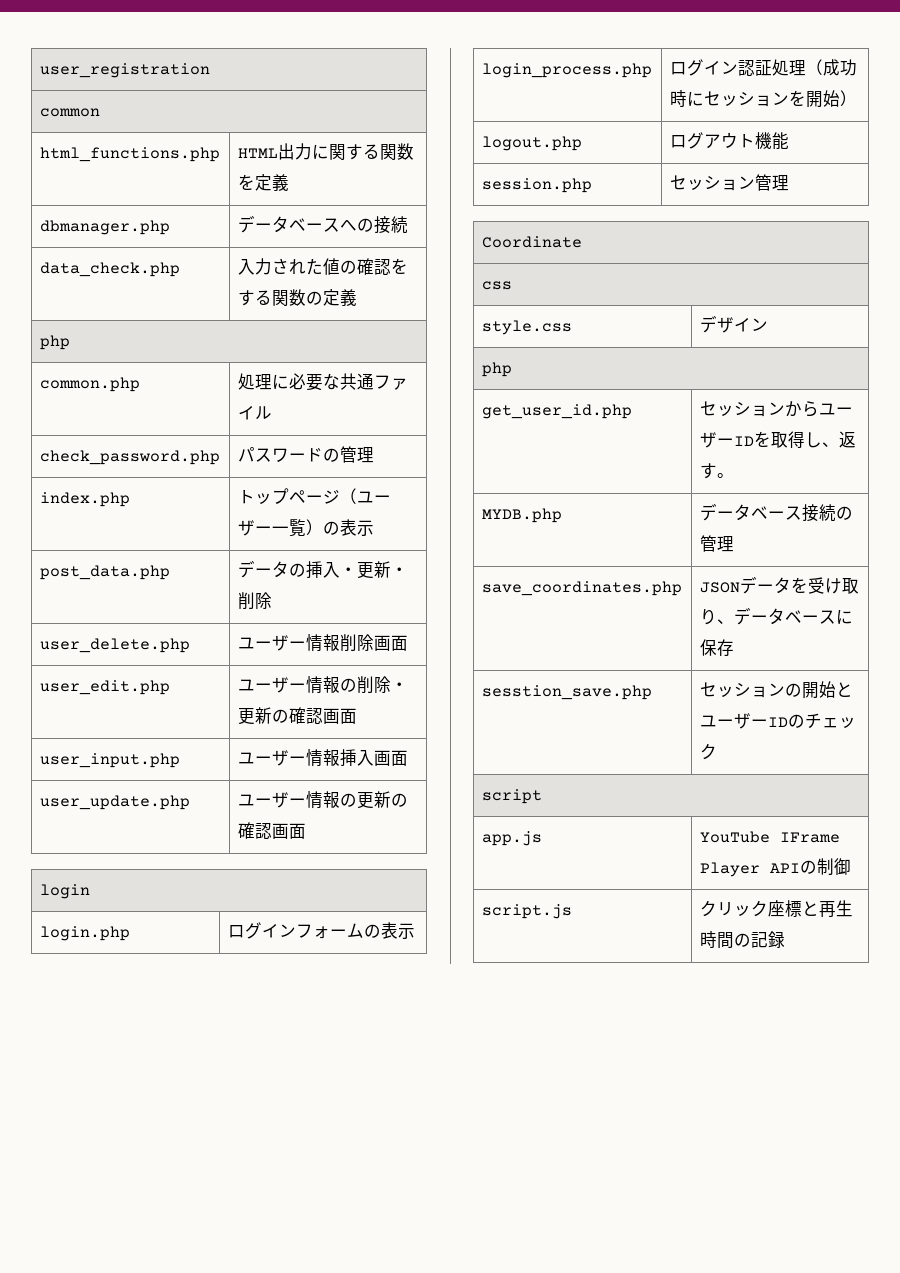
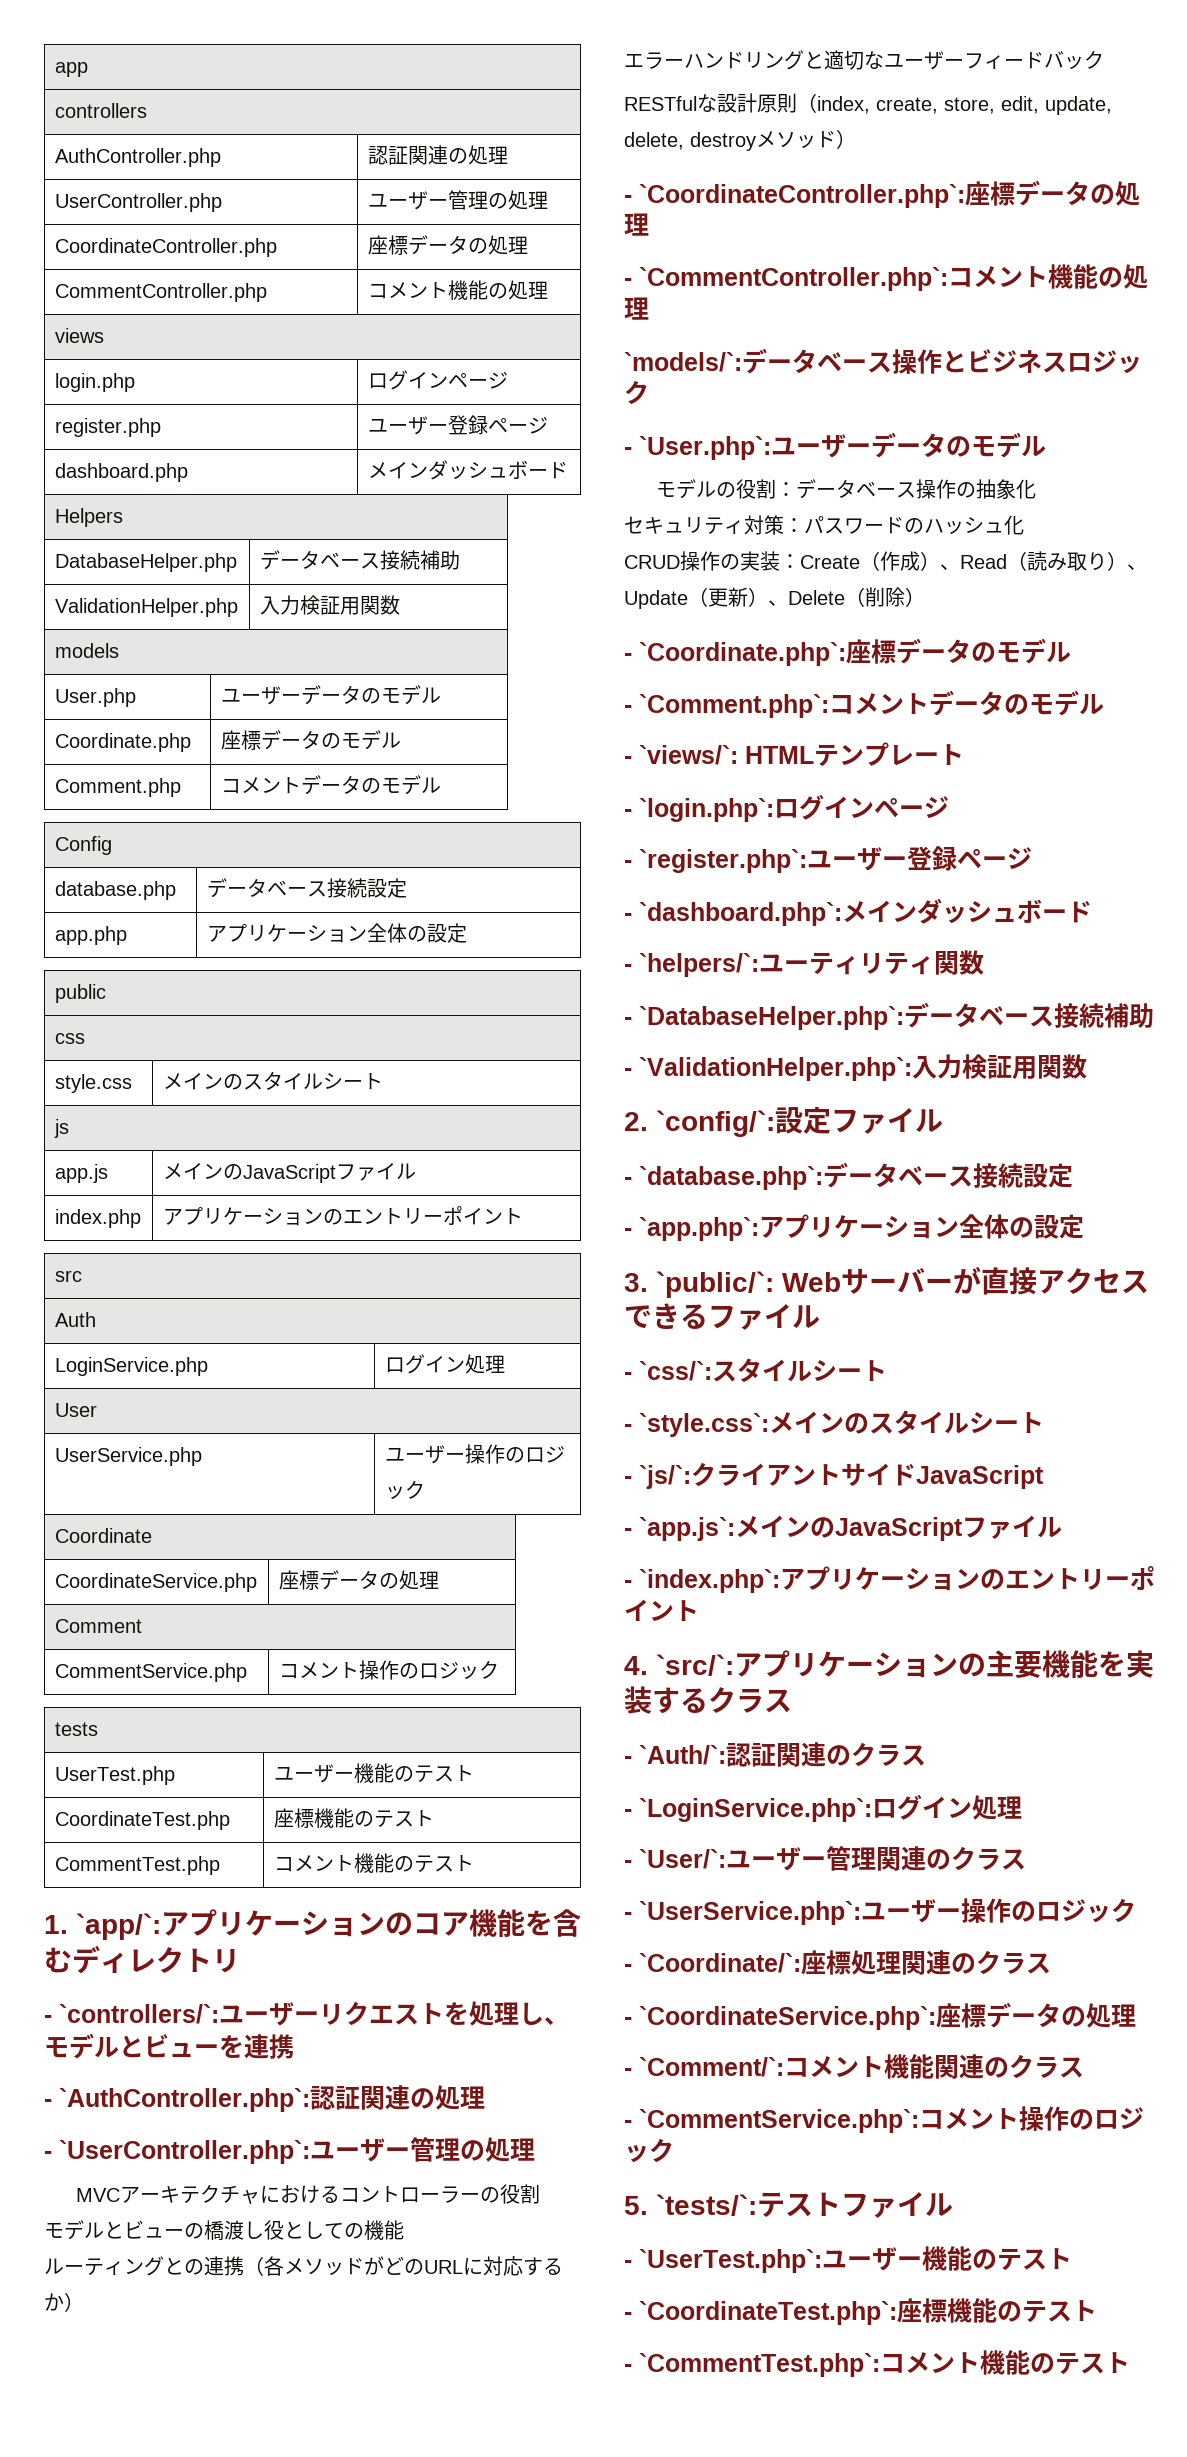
[39,63,210,78] [39,108,100,117] [39,147,220,162] [237,143,414,160] [237,174,289,191] [39,220,170,235] [237,215,408,234] [39,262,180,277] [237,258,408,275] [237,289,357,306] [39,335,70,350] [39,377,140,392] [237,373,408,391] [237,406,272,420] [39,450,220,465] [237,446,374,463] [39,492,130,507] [237,488,391,504] [237,519,374,537] [39,565,170,580] [237,560,408,579] [237,592,272,609] [39,638,190,653] [237,634,408,652] [39,680,170,695] [237,676,408,694] [237,707,357,725] [39,753,180,768] [237,749,408,767] [39,795,190,810] [237,791,408,809] [237,822,306,839] [39,884,90,899] [39,926,130,941] [227,922,415,939] [481,63,652,78] [669,59,857,76] [669,90,857,108] [481,136,582,151] [669,132,789,150] [481,178,592,193] [669,174,789,191] [481,236,582,248] [481,281,512,290] [481,320,572,335] [699,315,768,333] [481,362,512,377] [481,404,632,419] [699,401,853,417] [699,431,856,448] [699,463,734,479] [481,508,562,523] [699,503,853,522] [699,535,734,552] [481,581,682,596] [699,576,859,594] [699,607,853,625] [699,639,734,656] [481,685,652,700] [699,681,853,699] [699,713,856,729] [699,743,717,760] [481,789,542,804] [481,831,542,846] [699,831,840,843] [699,858,851,877] [481,904,572,919] [699,900,853,918] [699,931,785,949] user_registration // common // html_functions.php | HTML出力に関する関数を定義 // dbmanager.php | データベースへの接続 // data_check.php | 入力された値の確認をする関数の定義 // php // common.php | 処理に必要な共通ファイル // check_password.php | パスワードの管理 // index.php | トップページ（ユーザー一覧）の表示 // post_data.php | データの挿入・更新・削除 // user_delete.php | ユーザー情報削除画面 // user_edit.php | ユーザー情報の削除・更新の確認画面 // user_input.php | ユーザー情報挿入画面 // user_update.php | ユーザー情報の更新の確認画面 // login // login.php | ログインフォームの表示 // login_process.php | ログイン認証処理（成功時にセッションを開始） // logout.php | ログアウト機能 // session.php | セッション管理 // Coordinate // css // style.css | デザイン // php // get_user_id.php | セッションからユーザーIDを取得し、返す。 // MYDB.php | データベース接続の管理 // save_coordinates.php | JSONデータを受け取り、データベースに保存 // sesstion_save.php | セッションの開始とユーザーIDのチェック // script // app.js | YouTube IFrame Player APIの制御 // script.js | クリック座標と再生時間の記録 -> [54,62,88,77] [54,103,147,118] [54,148,221,167] [367,145,508,165] [54,193,222,212] [367,190,548,210] [54,238,277,257] [367,235,528,255] [54,283,267,302] [367,280,548,300] [54,328,104,343] [54,373,135,392] [367,370,508,390] [54,418,161,437] [367,415,548,435] [54,463,188,482] [367,460,568,480] [54,508,123,527] [54,553,237,572] [259,550,460,570] [54,598,238,617] [259,595,400,615] [54,643,119,658] [54,688,136,707] [220,685,441,705] [54,733,191,752] [220,730,401,750] [54,778,181,797] [220,775,441,795] [54,836,112,855] [54,881,176,900] [206,878,407,898] [54,926,127,945] [206,923,467,943] [54,984,106,1003] [54,1033,85,1044] [54,1074,132,1093] [162,1071,383,1090] [53,1119,69,1138] [54,1164,108,1183] [162,1163,416,1183] [54,1209,141,1228] [162,1206,523,1226] [54,1270,82,1282] [54,1312,96,1327] [54,1357,208,1376] [384,1354,505,1374] [54,1403,97,1417] [54,1447,202,1466] [384,1444,565,1464] [384,1480,425,1500] [54,1528,152,1543] [54,1573,257,1592] [278,1570,439,1590] [54,1619,142,1633] [54,1663,247,1682] [278,1660,499,1680] [54,1722,98,1736] [54,1766,175,1785] [273,1763,474,1783] [54,1811,230,1830] [273,1808,434,1828] [54,1856,220,1875] [273,1853,474,1873] [44,1909,581,1940] [44,1945,240,1974] [44,2001,569,2026] [44,2033,294,2059] [44,2085,485,2112] [44,2137,535,2164] [76,2184,541,2204] [44,2220,404,2241] [44,2256,563,2276] [44,2292,84,2312] [624,50,1104,70] [624,93,1112,115] [624,129,856,151] [624,180,1140,208] [624,213,649,236] [624,264,1148,291] [624,297,649,320] [624,348,1142,374] [624,380,649,405] [624,432,1046,460] [656,479,1037,499] [624,515,1024,535] [624,551,1147,571] [624,587,925,609] [624,638,1071,666] [624,690,1104,718] [624,742,964,767] [624,794,949,822] [624,846,1032,873] [624,898,1092,926] [624,950,984,977] [624,1002,1154,1030] [624,1054,1087,1081] [624,1107,943,1137] [624,1162,1073,1190] [624,1214,1084,1241] [624,1266,1149,1298] [624,1303,820,1330] [624,1358,887,1383] [624,1410,1044,1437] [624,1462,1044,1489] [624,1515,1062,1541] [624,1566,1155,1593] [624,1599,699,1621] [624,1650,1154,1678] [624,1686,792,1714] [624,1742,926,1767] [624,1794,1022,1822] [624,1846,1026,1871] [624,1898,1136,1925] [624,1950,1051,1975] [624,2002,1136,2030] [624,2054,1084,2079] [624,2106,1144,2133] [624,2138,674,2163] [624,2192,953,2218] [624,2246,1072,2273] [624,2298,1097,2325] [624,2350,1130,2377] app // controllers // AuthController.php | 認証関連の処理 // UserController.php | ユーザー管理の処理 // CoordinateController.php | 座標データの処理 // CommentController.php | コメント機能の処理 // views // login.php | ログインページ // register.php | ユーザー登録ページ // dashboard.php | メインダッシュボード // Helpers // DatabaseHelper.php | データベース接続補助 // ValidationHelper.php | 入力検証用関数 // models // User.php | ユーザーデータのモデル // Coordinate.php | 座標データのモデル // Comment.php | コメントデータのモデル // Config // database.php | データベース接続設定 // app.php | アプリケーション全体の設定 // public // css // style.css | メインのスタイルシート // js // app.js | メインのJavaScriptファイル // index.php | アプリケーションのエントリーポイント // src // Auth // LoginService.php | ログイン処理 // User // UserService.php | ユーザー操作のロジック // Coordinate // CoordinateService.php | 座標データの処理 // Comment // CommentService.php | コメント操作のロジック // tests // UserTest.php | ユーザー機能のテスト // CoordinateTest.php | 座標機能のテスト // CommentTest.php | コメント機能のテスト // 1. `app/`:アプリケーションのコア機能を含むディレクトリ // - `controllers/`:ユーザーリクエストを処理し、モデルとビューを連携 // - `AuthController.php`:認証関連の処理 // - `UserController.php`:ユーザー管理の処理 // MVCアーキテクチャにおけるコントローラーの役割 // モデルとビューの橋渡し役としての機能 // ルーティングとの連携（各メソッドがどのURLに対応するか） // エラーハンドリングと適切なユーザーフィードバック // RESTfulな設計原則（index, create, store, edit, update, delete, destroyメソッド） // - `CoordinateController.php`:座標データの処理 // - `CommentController.php`:コメント機能の処理 // `models/`:データベース操作とビジネスロジック // - `User.php`:ユーザーデータのモデル // モデルの役割：データベース操作の抽象化 // セキュリティ対策：パスワードのハッシュ化 // CRUD操作の実装：Create（作成）、Read（読み取り）、Update（更新）、Delete（削除） // - `Coordinate.php`:座標データのモデル // - `Comment.php`:コメントデータのモデル // - `views/`: HTMLテンプレート // - `login.php`:ログインページ // - `register.php`:ユーザー登録ページ // - `dashboard.php`:メインダッシュボード // - `helpers/`:ユーティリティ関数 // - `DatabaseHelper.php`:データベース接続補助 // - `ValidationHelper.php`:入力検証用関数 // 2. `config/`:設定ファイル // - `database.php`:データベース接続設定 // - `app.php`:アプリケーション全体の設定 // 3. `public/`: Webサーバーが直接アクセスできるファイル // - `css/`:スタイルシート // - `style.css`:メインのスタイルシート // - `js/`:クライアントサイドJavaScript // - `app.js`:メインのJavaScriptファイル // - `index.php`:アプリケーションのエントリーポイント // 4. `src/`:アプリケーションの主要機能を実装するクラス // - `Auth/`:認証関連のクラス // - `LoginService.php`:ログイン処理 // - `User/`:ユーザー管理関連のクラス // - `UserService.php`:ユーザー操作のロジック // - `Coordinate/`:座標処理関連のクラス // - `CoordinateService.php`:座標データの処理 // - `Comment/`:コメント機能関連のクラス // - `CommentService.php`:コメント操作のロジック // 5. `tests/`:テストファイル // - `UserTest.php`:ユーザー機能のテスト // - `CoordinateTest.php`:座標機能のテスト // - `CommentTest.php`:コメント機能のテスト

